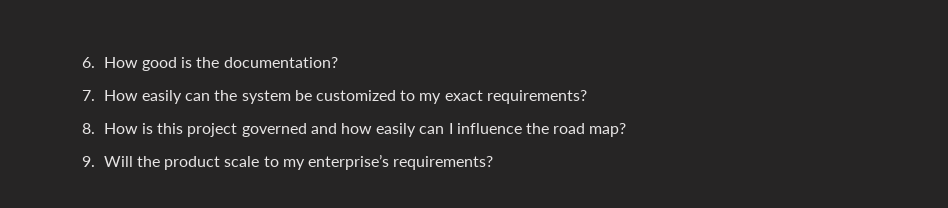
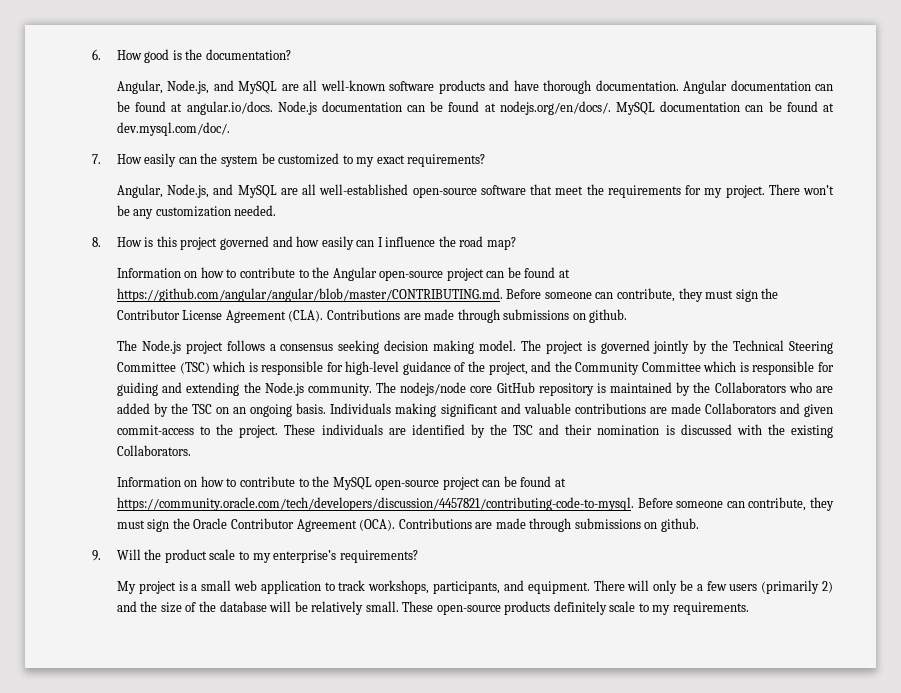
(338, 62) none -> [116,80,834,94] [116,101,834,115] [116,122,230,136] // Angular, Node.js, and MySQL are all well-known software products and have thorough documentation. Angular documentation can be found at angular.io/docs. Node.js documentation can be found at nodejs.org/en/docs/. MySQL documentation can be found at dev.mysql.com/doc/.
(587, 97) none -> [116,184,834,198] [116,205,277,219] // Angular, Node.js, and MySQL are all well-established open-source software that meet the requirements for my project. There won’t be any customization needed.
(627, 130) none -> [116,267,570,281] [116,288,779,302] [116,309,628,323] [116,340,833,354] [116,361,834,375] [116,382,833,396] [116,403,833,417] [116,424,834,438] [116,445,191,456] [116,476,566,490] [116,497,834,511] [116,518,699,532] // Information on how to contribute to the Angular open-source project can be found at https://github.com/angular/angular/blob/master/CONTRIBUTING.md. Before someone can contribute, they must sign the Contributor License Agreement (CLA). Contributions are made through submissions on github. // The Node.js project follows a consensus seeking decision making model. The project is governed jointly by the Technical Steering Committee (TSC) which is responsible for high-level guidance of the project, and the Community Committee which is responsible for guiding and extending the Node.js community. The nodejs/node core GitHub repository is maintained by the Collaborators who are added by the TSC on an ongoing basis. Individuals making significant and valuable contributions are made Collaborators and given commit-access to the project. These individuals are identified by the TSC and their nomination is discussed with the existing Collaborators. // Information on how to contribute to the MySQL open-source project can be found at https://community.oracle.com/tech/developers/discussion/4457821/contributing-code-to-mysql. Before someone can contribute, they must sign the Oracle Contributor Agreement (OCA). Contributions are made through submissions on github.
(494, 163) none -> [116,580,834,594] [116,601,749,615] // My project is a small web application to track workshops, participants, and equipment. There will only be a few users (primarily 2) and the size of the database will be relatively small. These open-source products definitely scale to my requirements.

